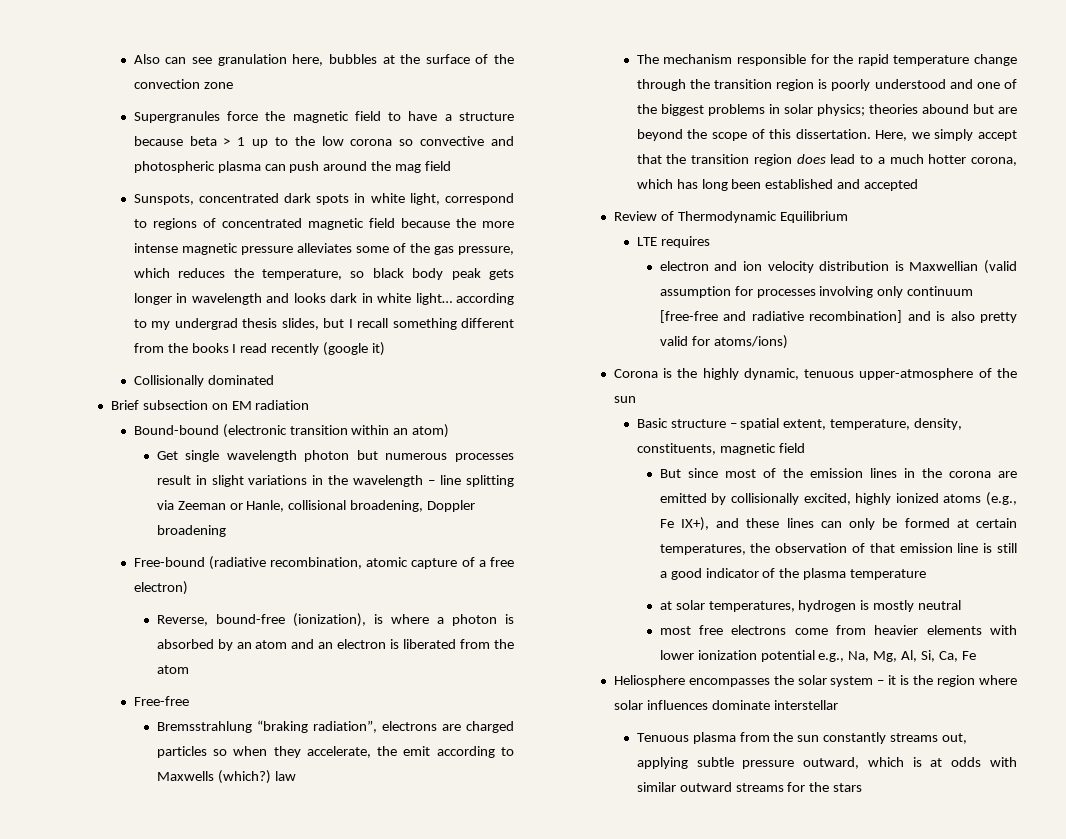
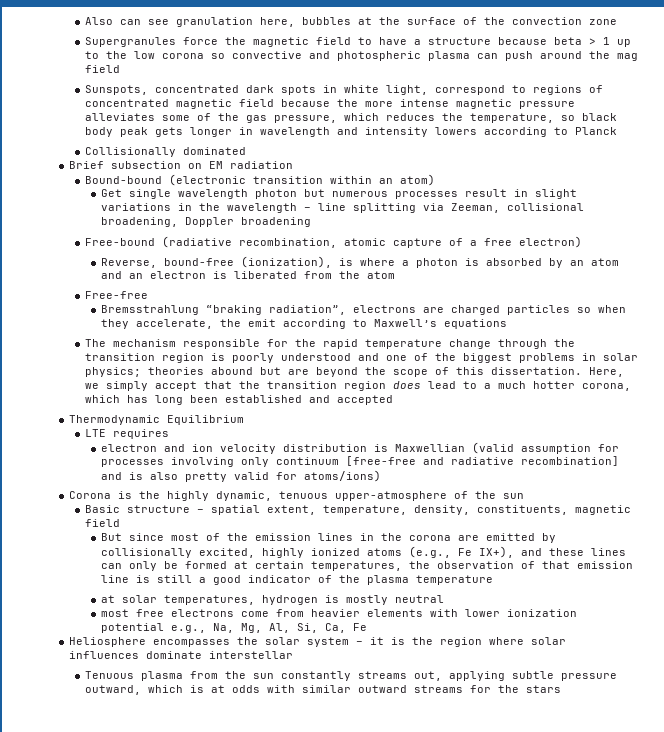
[293,293,514,305] [133,318,514,330] [133,342,386,356] looks dark in white light… according to my undergrad thesis slides, but I recall something different from the books I read recently (google it) -> [364,127,617,137] intensity lowers according to Planck
[177,500,285,512] Zeeman or Hanle, -> [450,203,500,213] Zeeman,
[156,770,296,784] Maxwells (which?) law -> [373,319,507,329] Maxwell’s equations
[613,211,674,221] Review of -> (393, 400) none

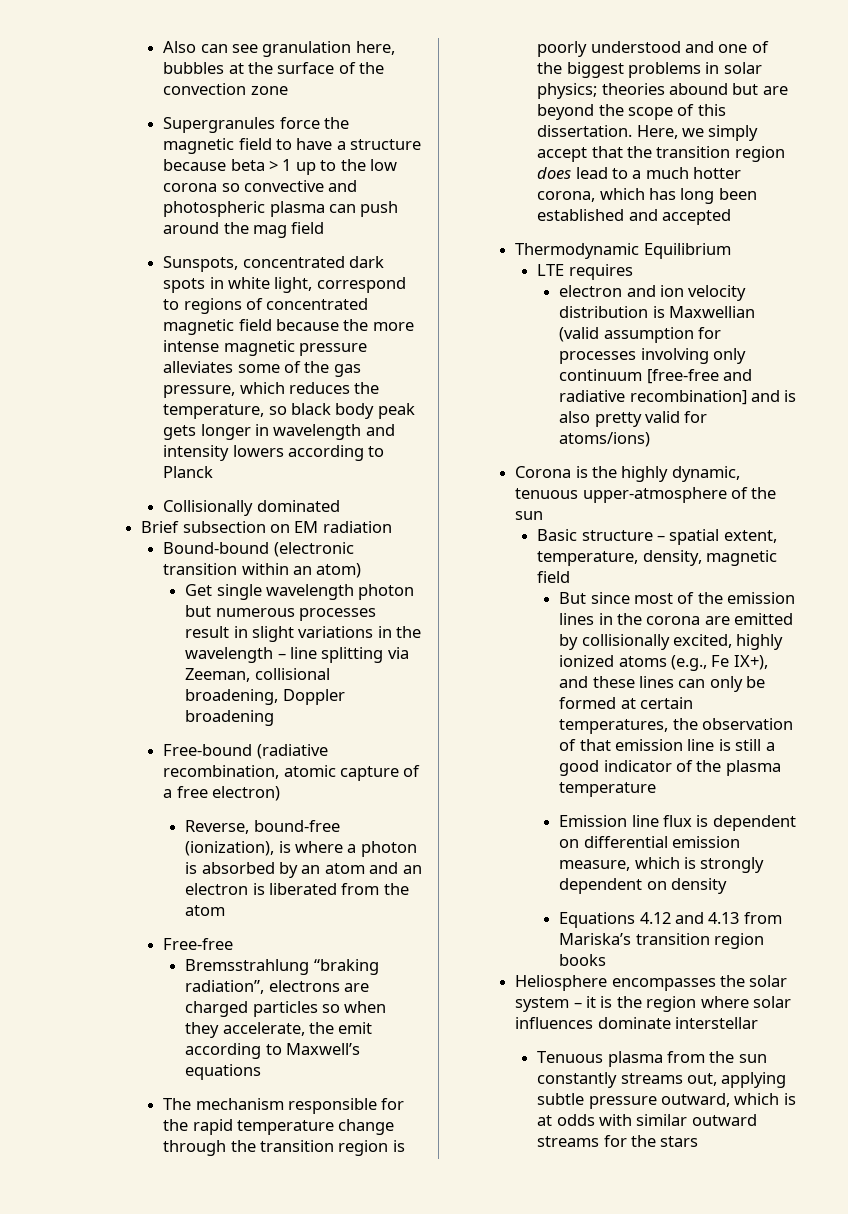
[476,505,568,515] constituents, -> (702, 558) none
[100,595,444,605] [100,609,577,617] [100,623,367,633] at solar temperatures, hydrogen is mostly neutral // most free electrons come from heavier elements with lower ionization potential e.g., Na, Mg, Al, Si, Ca, Fe -> [559,815,796,831] [559,836,740,848] [559,857,765,873] [559,878,727,894] [559,912,782,928] [559,933,764,949] [559,954,607,966] Emission line flux is dependent on differential emission measure, which is strongly dependent on density // Equations 4.12 and 4.13 from Mariska’s transition region books

